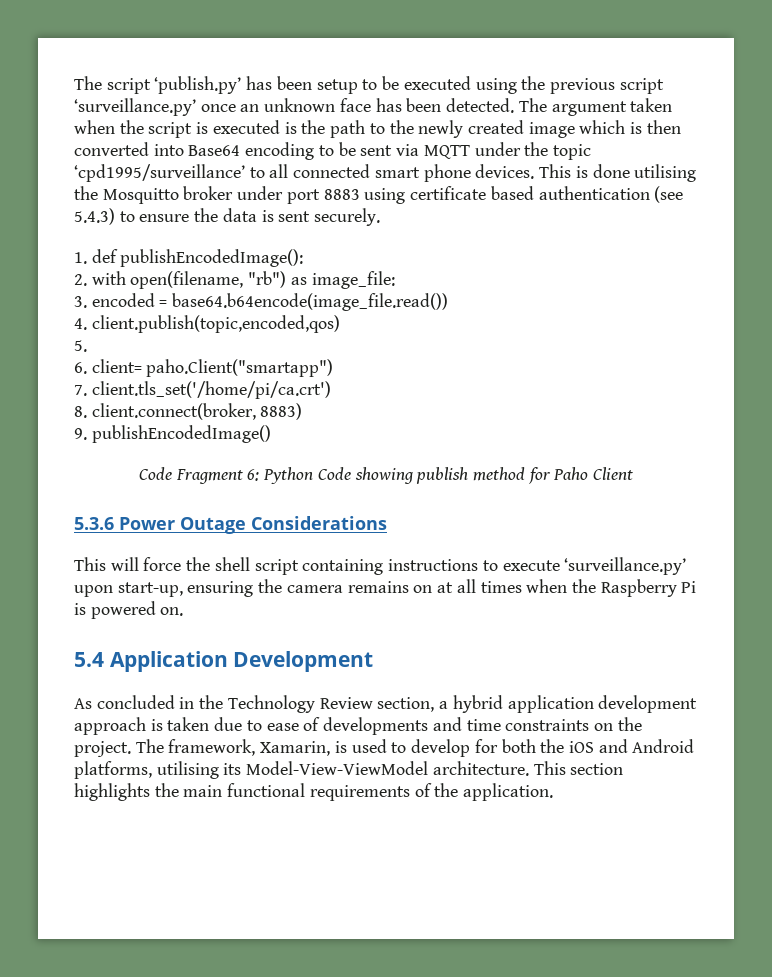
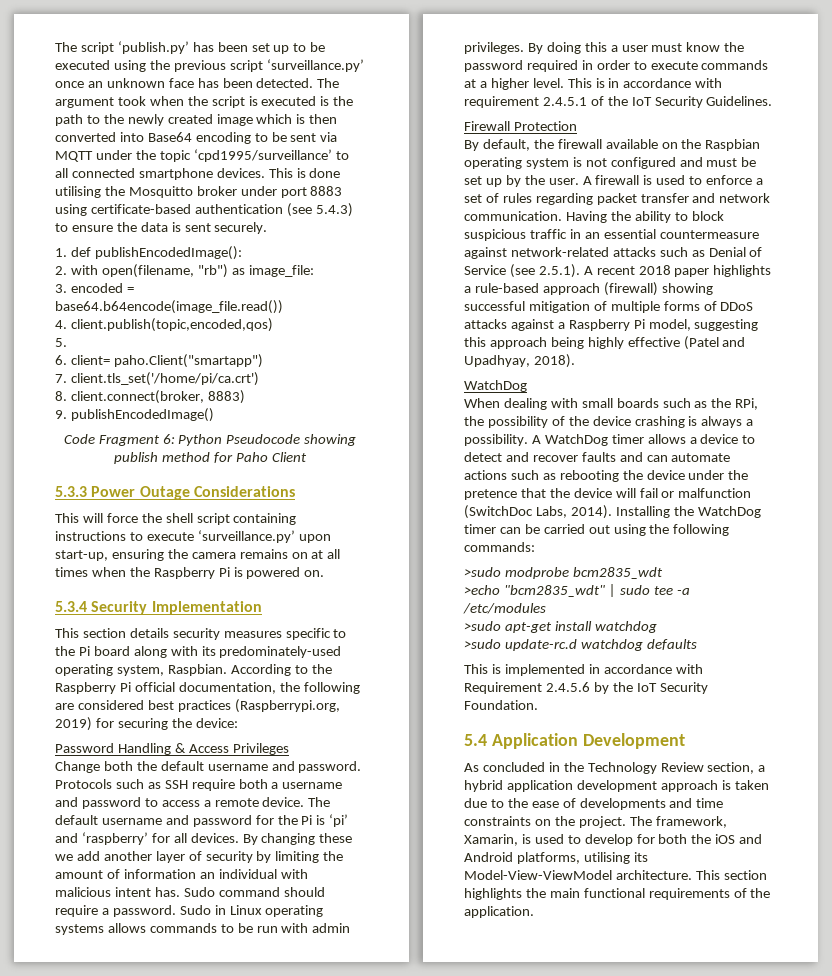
[316,79,358,94] setup -> [251,43,290,54] set up
[630,98,673,112] taken -> [117,96,146,106] took
[374,164,471,182] smart phone -> [138,168,213,180] smartphone
[410,186,534,200] certificate based -> [90,204,191,214] certificate-based
[317,467,351,480] Code -> [226,434,301,444] Pseudocode
[74,517,114,530] 5.3.6 -> [55,486,87,497] 5.3.3
(184, 611) none -> [55,601,262,615] [55,628,347,640] [55,646,342,658] [55,664,332,676] [55,682,360,694] [55,699,340,713] [55,717,238,731] [55,743,289,755] [55,761,362,773] [55,779,343,791] [55,797,331,809] [55,814,349,827] [55,832,353,845] [55,851,344,863] [55,869,308,879] [55,887,325,897] [55,905,324,917] [55,923,351,935] [464,42,745,54] [464,60,769,72] [464,78,723,90] [464,96,773,108] [464,121,577,131] [464,139,761,151] [464,157,757,169] [464,175,764,187] [464,193,771,205] [464,211,724,223] [464,229,759,241] [464,247,763,259] [464,264,772,278] [464,282,713,296] [464,301,754,313] [464,319,759,331] [464,336,746,350] [464,354,575,368] [464,380,527,392] [464,398,759,410] [464,416,754,428] [464,434,756,446] [464,452,731,462] [464,470,749,482] [464,488,752,500] [464,505,761,519] [464,524,730,536] [464,542,535,552] [464,567,663,579] [464,584,690,597] [463,603,546,614] [464,621,657,633] [464,639,697,651] [464,664,703,676] [464,682,708,694] [464,700,538,710] // 5.3.4 Security Implementation // This section details security measures specific to the Pi board along with its predominately-used operating system, Raspbian. According to the Raspberry Pi official documentation, the following are considered best practices (Raspberrypi.org, 2019) for securing the device: // Password Handling & Access Privileges // Change both the default username and password. Protocols such as SSH require both a username and password to access a remote device. The default username and password for the Pi is ‘pi’ and ‘raspberry’ for all devices. By changing these we add another layer of security by limiting the amount of information an individual with malicious intent has. Sudo command should require a password. Sudo in Linux operating systems allows commands to be run with admin privileges. By doing this a user must know the password required in order to execute commands at a higher level. This is in accordance with requirement 2.4.5.1 of the IoT Security Guidelines. // Firewall Protection // By default, the firewall available on the Raspbian operating system is not configured and must be set up by the user. A firewall is used to enforce a set of rules regarding packet transfer and network communication. Having the ability to block suspicious traffic in an essential countermeasure against network-related attacks such as Denial of Service (see 2.5.1). A recent 2018 paper highlights a rule-based approach (firewall) showing successful mitigation of multiple forms of DDoS attacks against a Raspberry Pi model, suggesting this approach being highly effective (Patel and Upadhyay, 2018). // WatchDog // When dealing with small boards such as the RPi, the possibility of the device crashing is always a possibility. A WatchDog timer allows a device to detect and recover faults and can automate actions such as rebooting the device under the pretence that the device will fail or malfunction (SwitchDoc Labs, 2014). Installing the WatchDog timer can be carried out using the following commands: // >sudo modprobe bcm2835_wdt // >echo "bcm2835_wdt" | sudo tee -a /etc/modules // >sudo apt-get install watchdog // >sudo update-rc.d watchdog defaults // This is implemented in accordance with Requirement 2.4.5.6 by the IoT Security Foundation.
(262, 725) none -> [507,798,528,808] the

